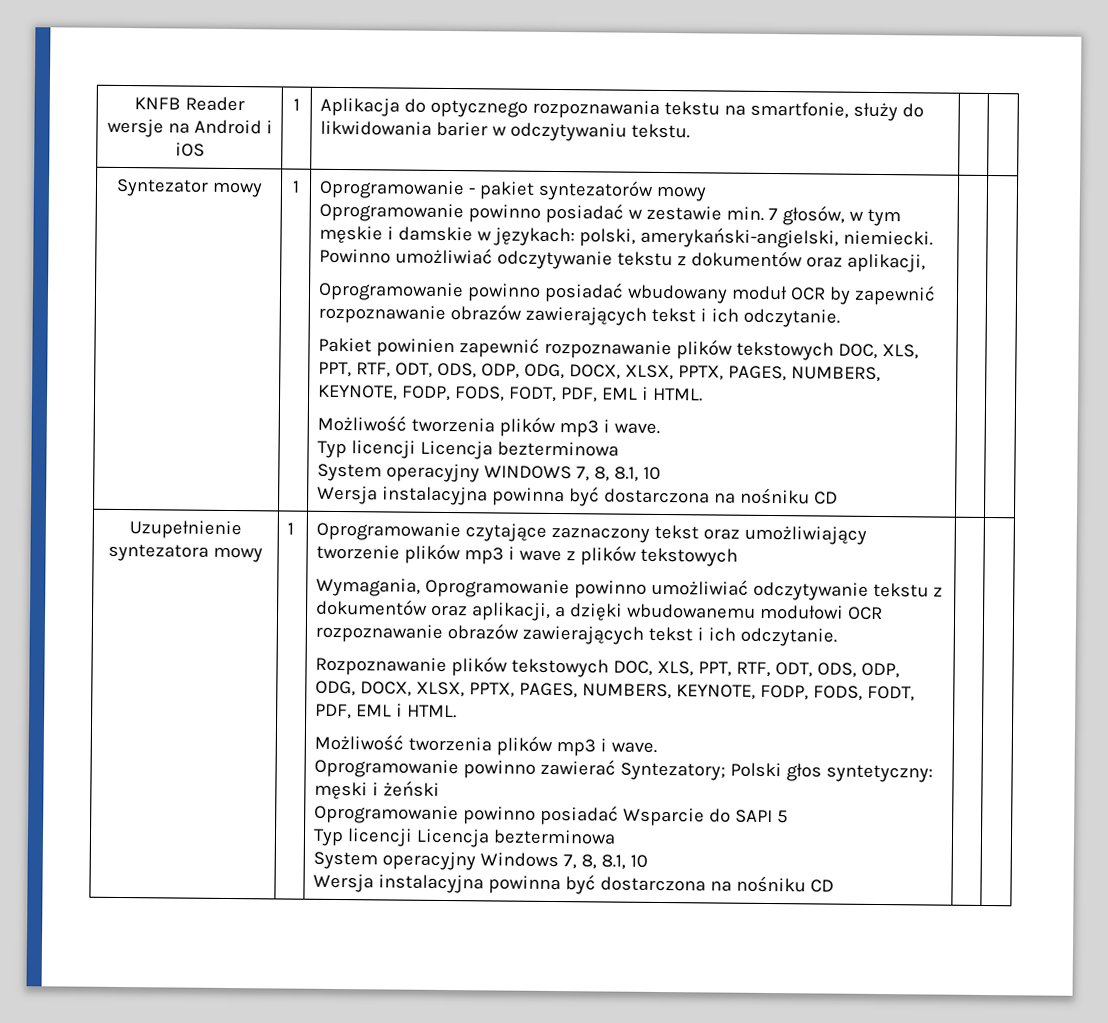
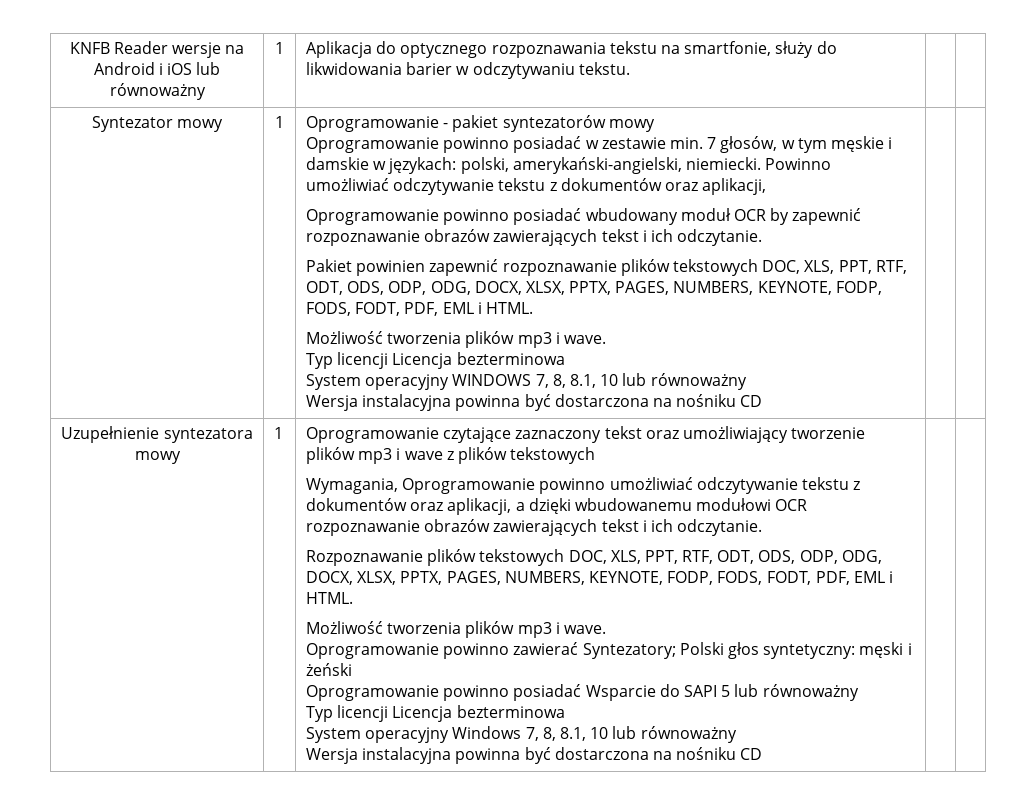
(205, 149) none -> [196,62,221,75] [109,83,206,100] lub równoważny
(662, 473) none -> [622,373,747,390] lub równoważny
(789, 817) none -> [734,684,859,701] lub równoważny
(649, 861) none -> [612,726,737,743] lub równoważny

